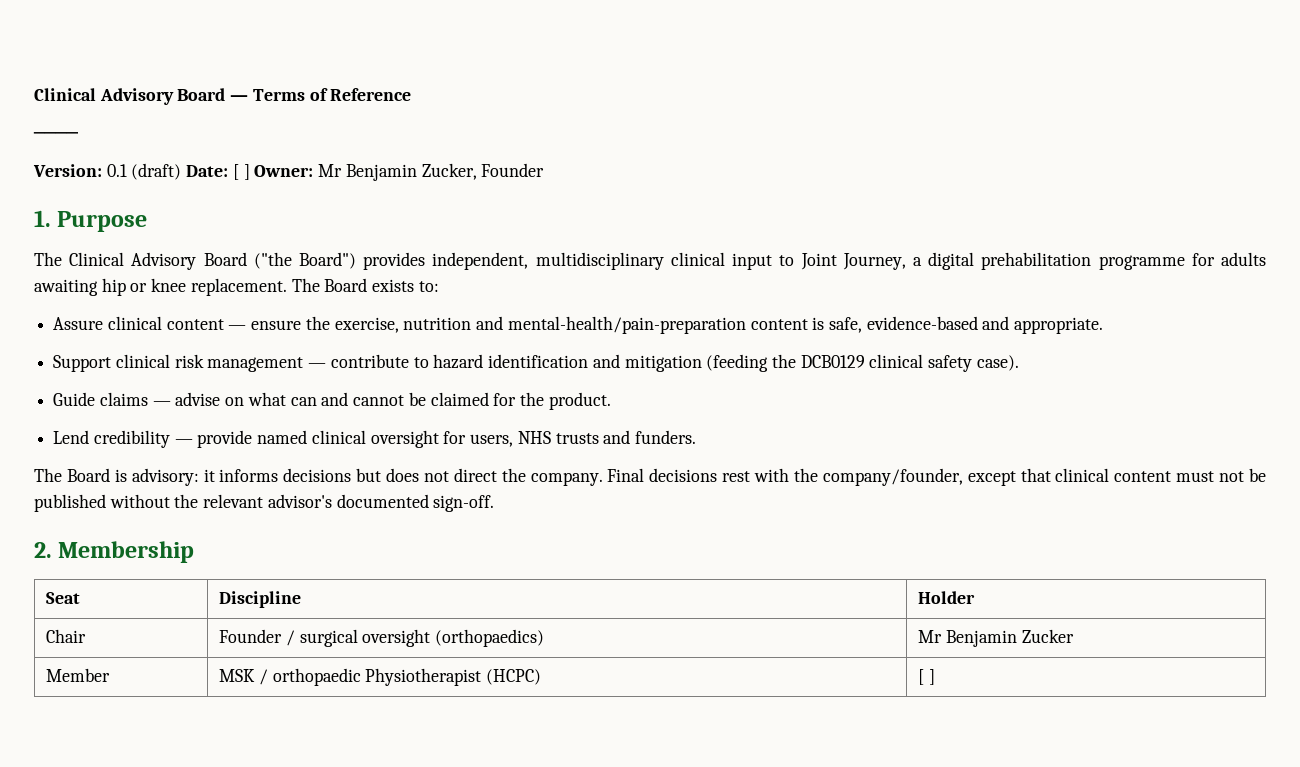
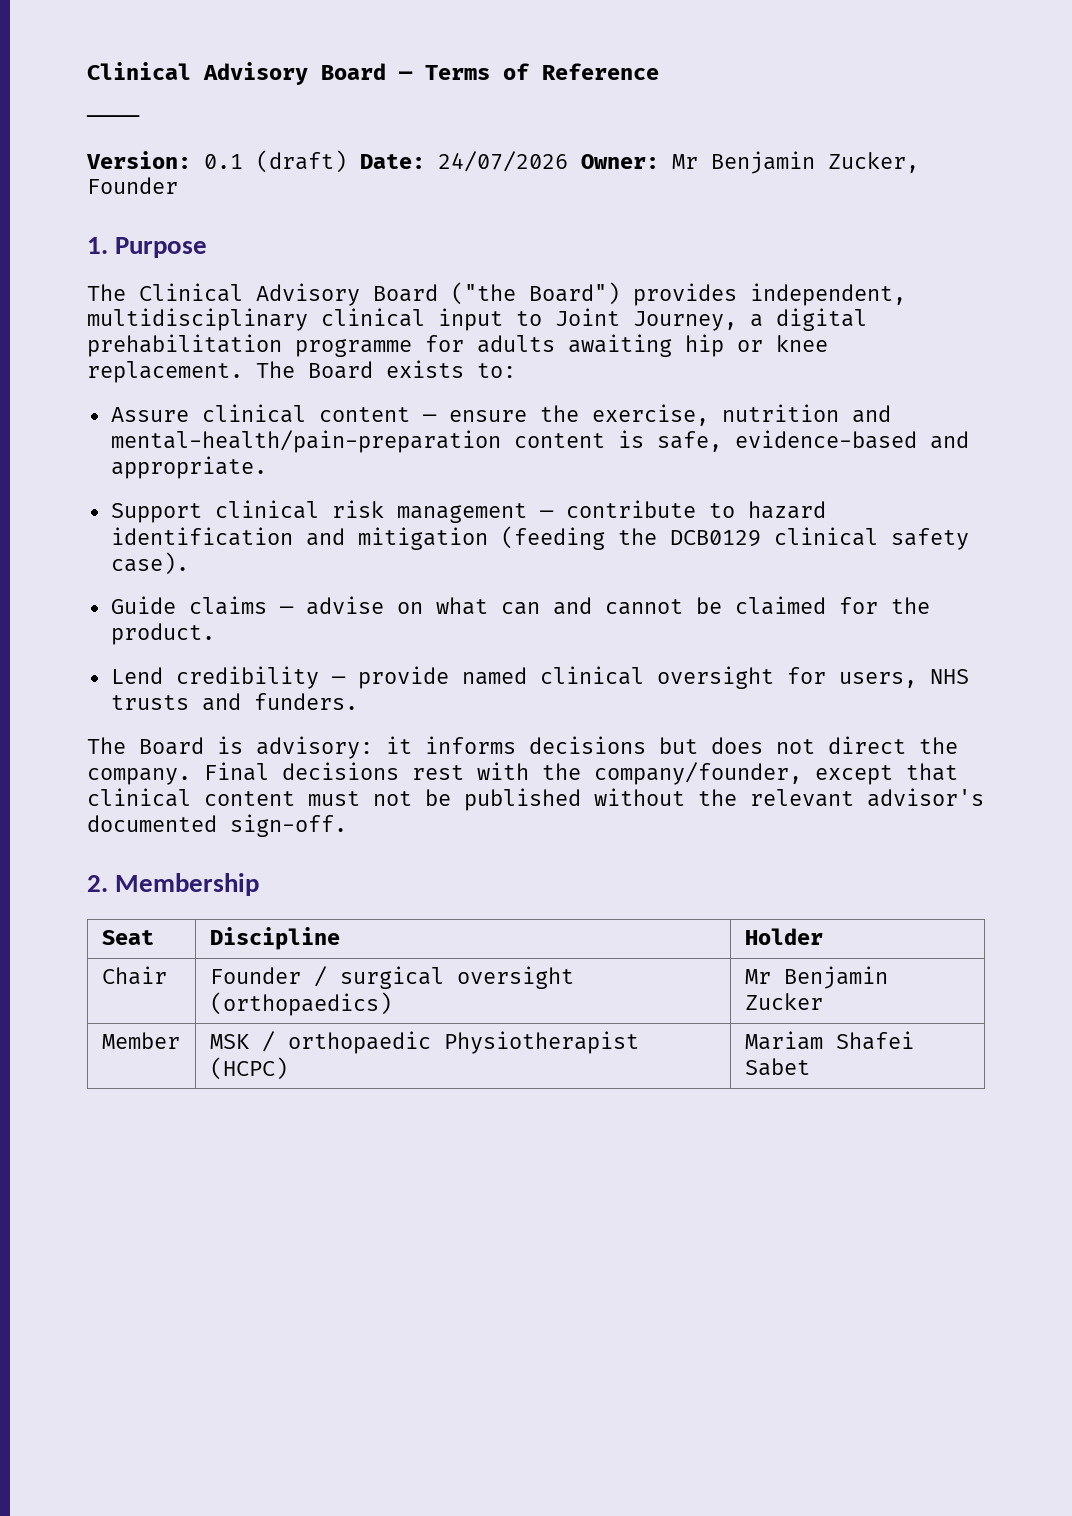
[232,164,250,180] [ ] -> [438,151,568,172] 24/07/2026
[918,669,935,685] [ ] -> [744,1031,914,1050] [744,1058,810,1076] Mariam Shafei Sabet

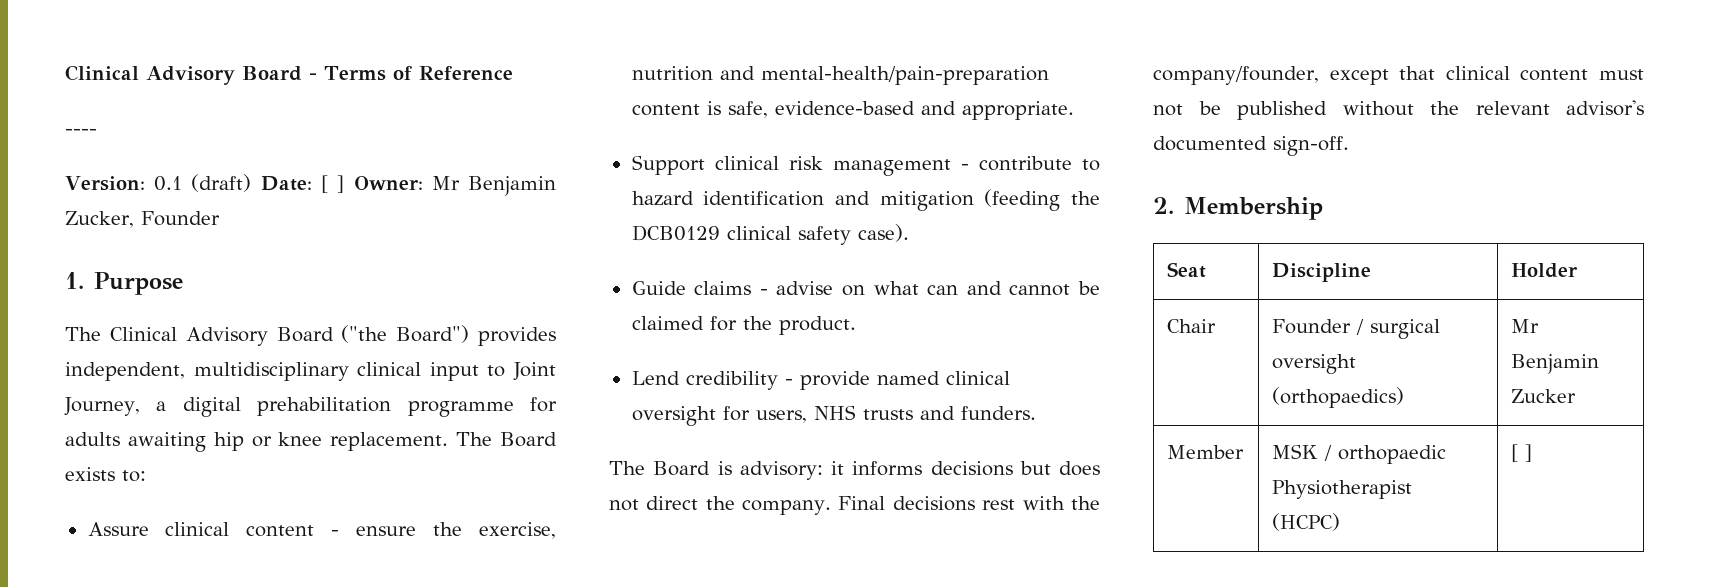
[87,62,413,85] Clinical Advisory Board — -> [65,65,317,85] Clinical Advisory Board -
[86,115,140,124] ──── -> [65,129,97,135] ----
[438,151,568,172] 24/07/2026 -> [320,175,345,193] [ ]
[422,414,437,422] — -> [331,530,340,536] -
[539,510,554,518] — -> [960,164,969,170] -
[279,606,294,614] — -> [759,289,768,295] -
[331,676,346,684] — -> [784,379,793,385] -
[744,1031,914,1050] [744,1058,810,1076] Mariam Shafei Sabet -> [1511,444,1533,462] [ ]

